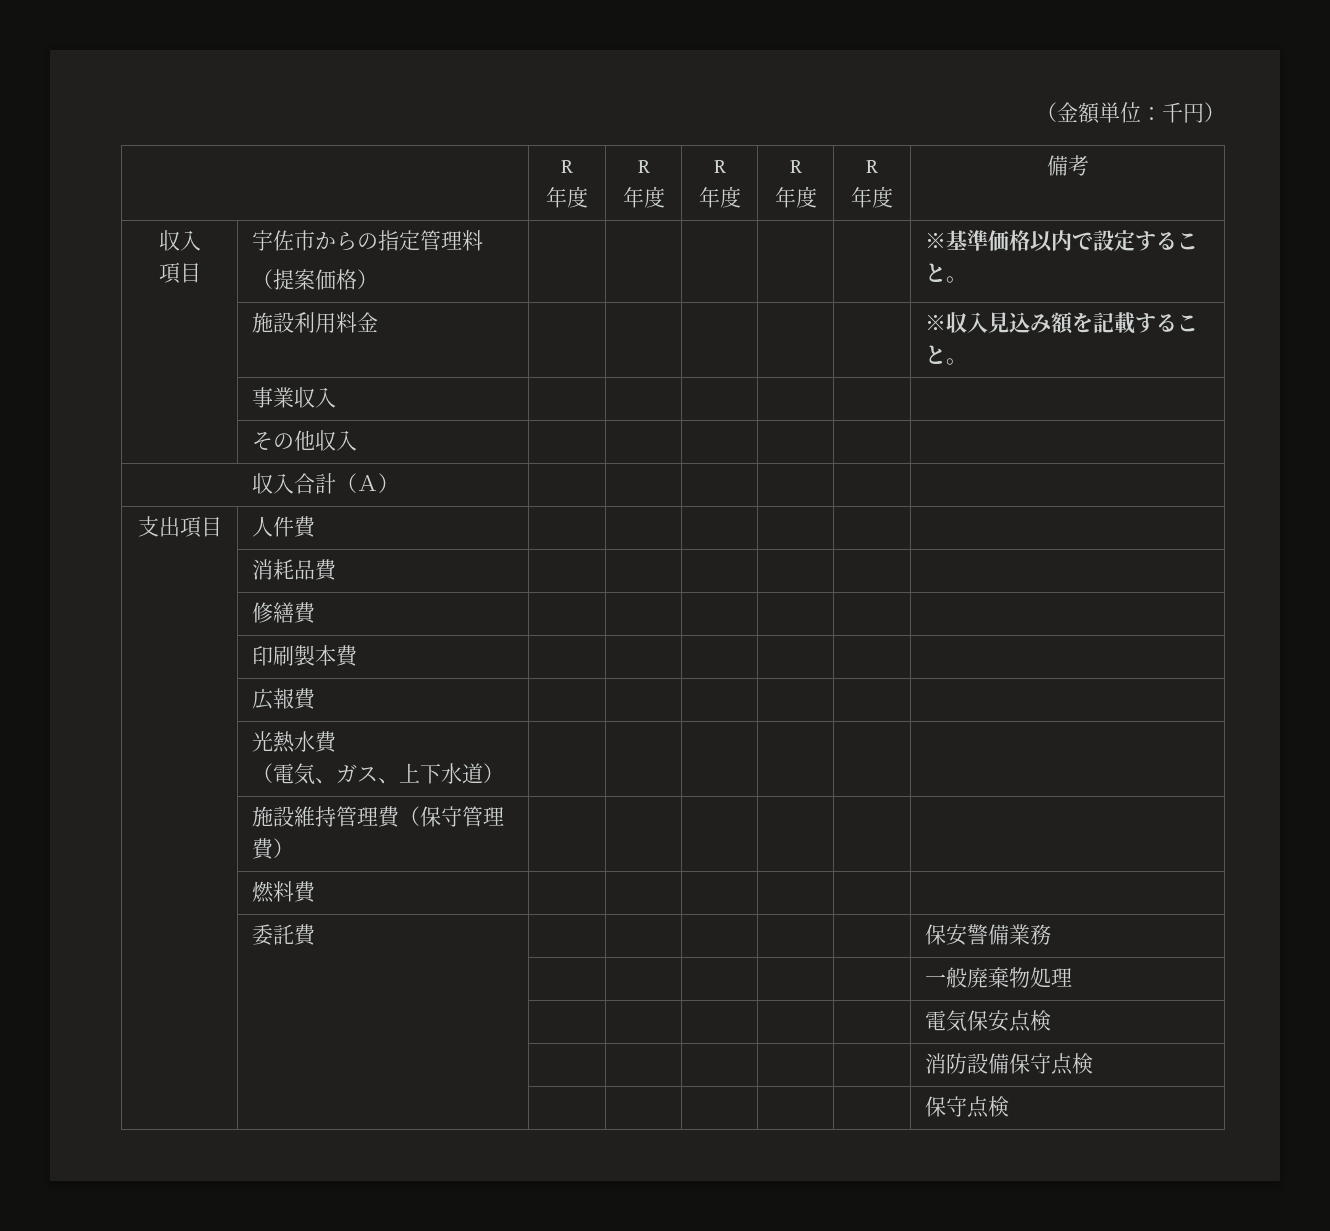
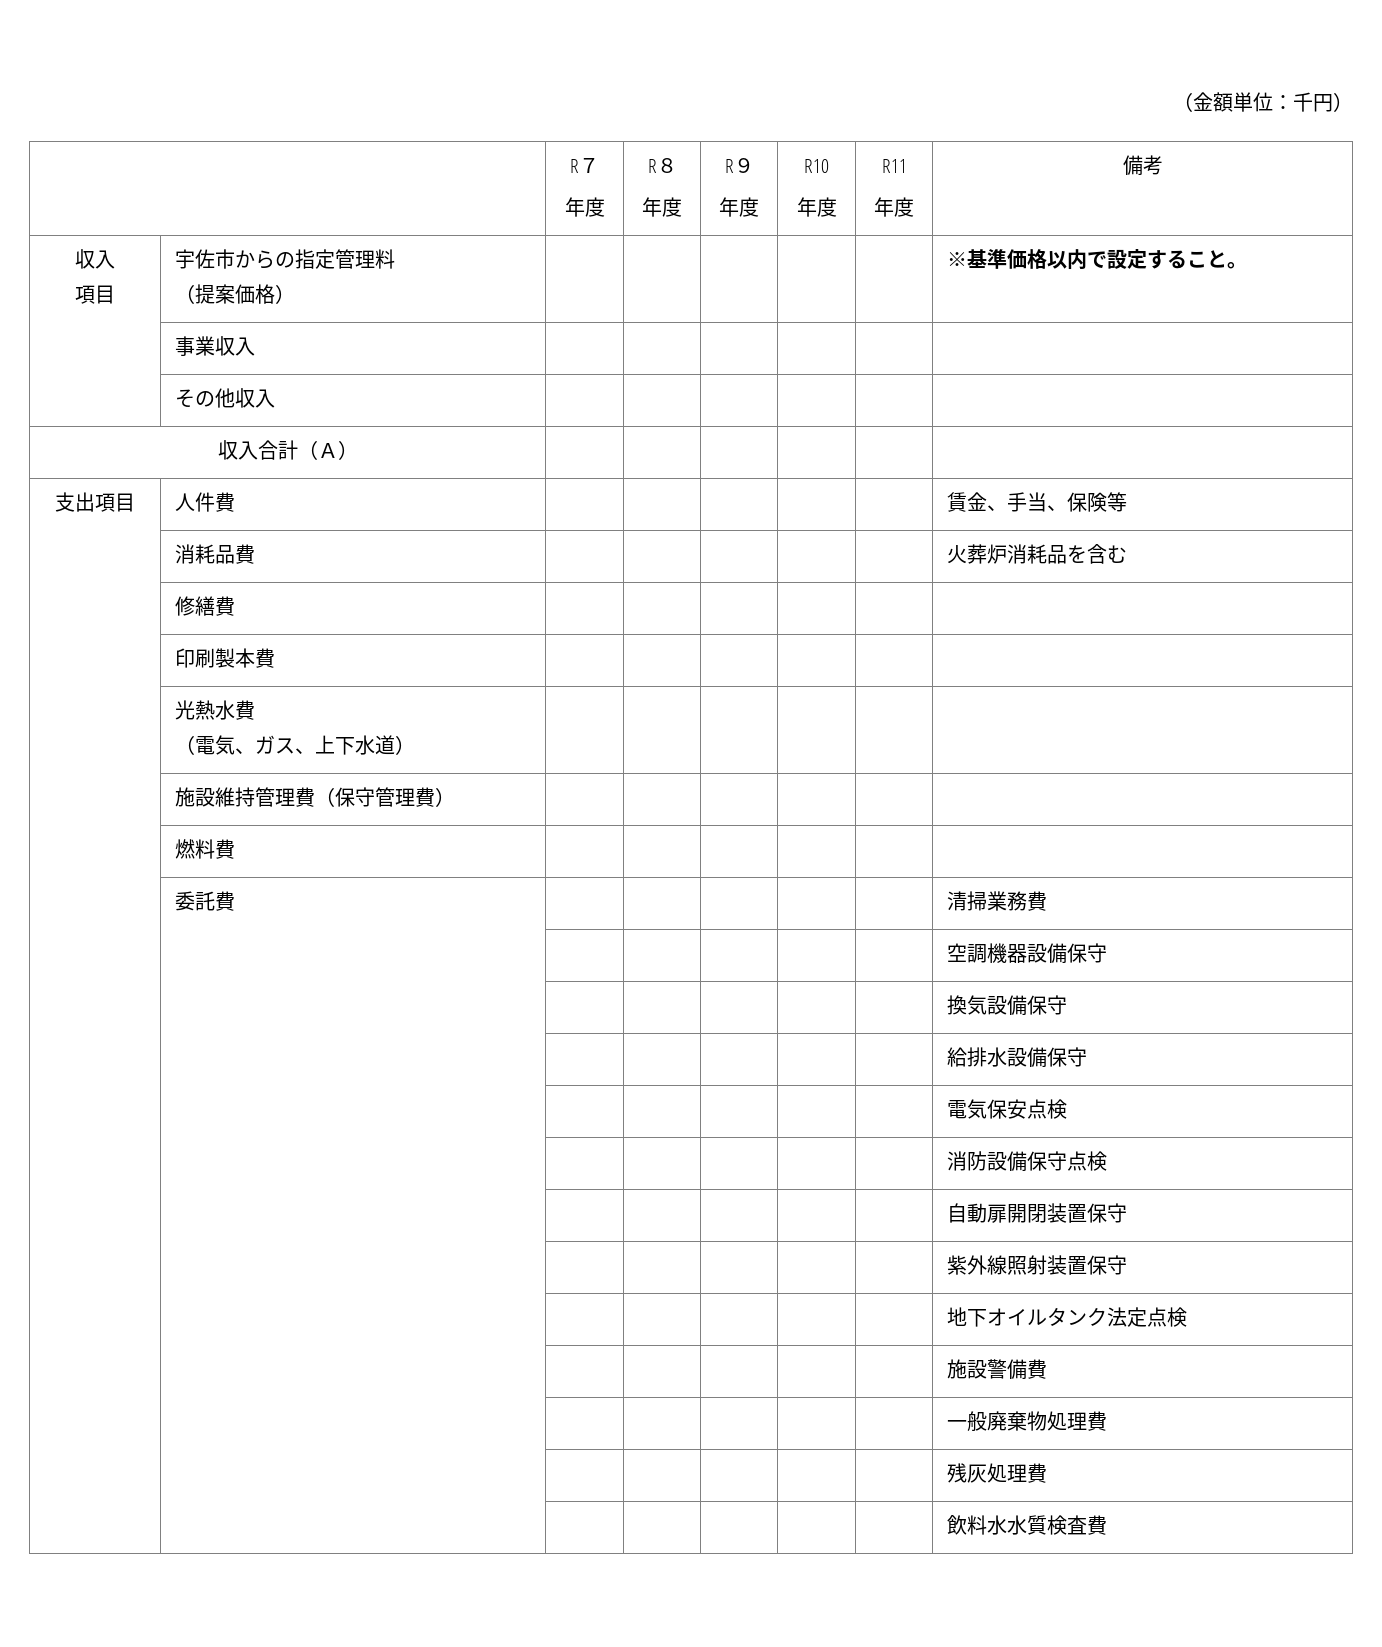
[546,186,588,208] [637,160,651,173] [622,186,665,208] [713,160,727,173] [698,186,741,208] [789,160,803,173] [774,186,817,208] [866,160,879,173] // 年度 | R // 年度 | R // 年度 | R // 年度 | R -> [579,158,599,173] [564,197,605,217] [647,158,677,173] [642,197,682,217] [724,158,754,173] [719,197,759,217] [804,159,829,173] [796,197,837,217] [881,159,907,173] ７ // 年度 | R８ // 年度 | R９ // 年度 | R10 // 年度 | R11
[252,312,379,333] [925,312,1199,334] [925,345,968,365] // | 施設利用料金 | | | | | | ※収入見込み額を記載すること。 -> (1247, 265) none
[252,559,338,581] // | 消耗品費 | | | | | | -> [946,492,1127,512] [174,544,255,564] [946,544,1127,564] 賃金、手当、保険等 // | 消耗品費 | | | | | | 火葬炉消耗品を含む
[252,688,317,710] // | 広報費 | | | | | | -> (275, 658) none
[925,924,1010,946] 保安警備 -> [946,891,987,911] 清掃
[925,967,1073,988] // | | | | | | | 一般廃棄物処理 -> [1026,891,1047,911] [946,943,1107,964] [946,995,1067,1016] [946,1047,1087,1068] 費 // | | | | | | | 空調機器設備保守 // | | | | | | | 換気設備保守 // | | | | | | | 給排水設備保守
[925,1096,1010,1118] 保守点検 -> [946,1203,1127,1223] [946,1255,1127,1275] [946,1307,1187,1327] [946,1359,1047,1380] [946,1411,1107,1431] [946,1463,1047,1483] [946,1515,1107,1535] 自動扉開閉装置保守 // | | | | | | | 紫外線照射装置保守 // | | | | | | | 地下オイルタンク法定点検 // | | | | | | | 施設警備費 // | | | | | | | 一般廃棄物処理費 // | | | | | | | 残灰処理費 // | | | | | | | 飲料水水質検査費

